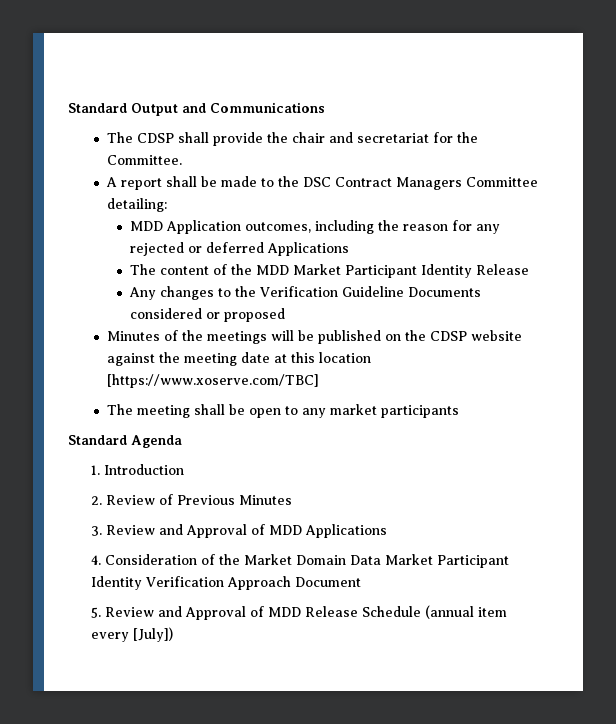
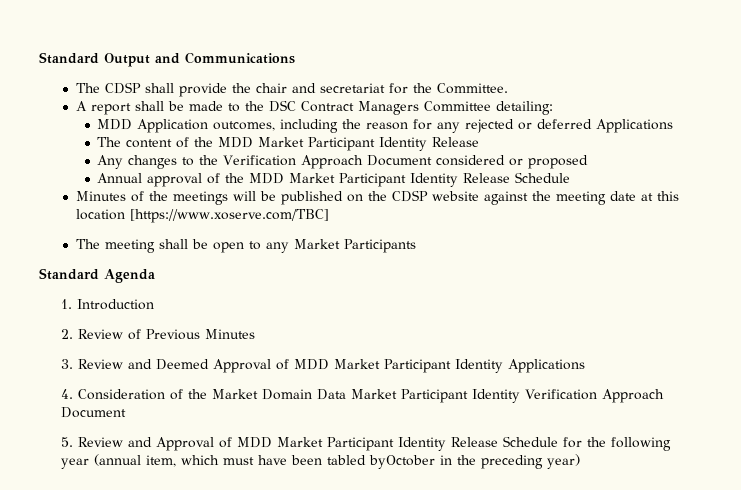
[341,286,481,297] Guideline Documents -> [301,155,433,169] Approach Document
(285, 315) none -> [97,172,571,187] // Annual approval of the MDD Market Participant Identity Release Schedule
[329,404,459,418] market participants -> [293,239,416,253] Market Participants
[186,524,303,538] Approval of MDD -> [155,359,503,373] Deemed Approval of MDD Market Participant Identity
[305,605,508,619] [91,627,174,642] Release Schedule (annual item every [July]) -> [276,436,671,451] [60,454,580,469] Market Participant Identity Release Schedule for the following year (annual item, which must have been tabled byOctober in the preceding year)

